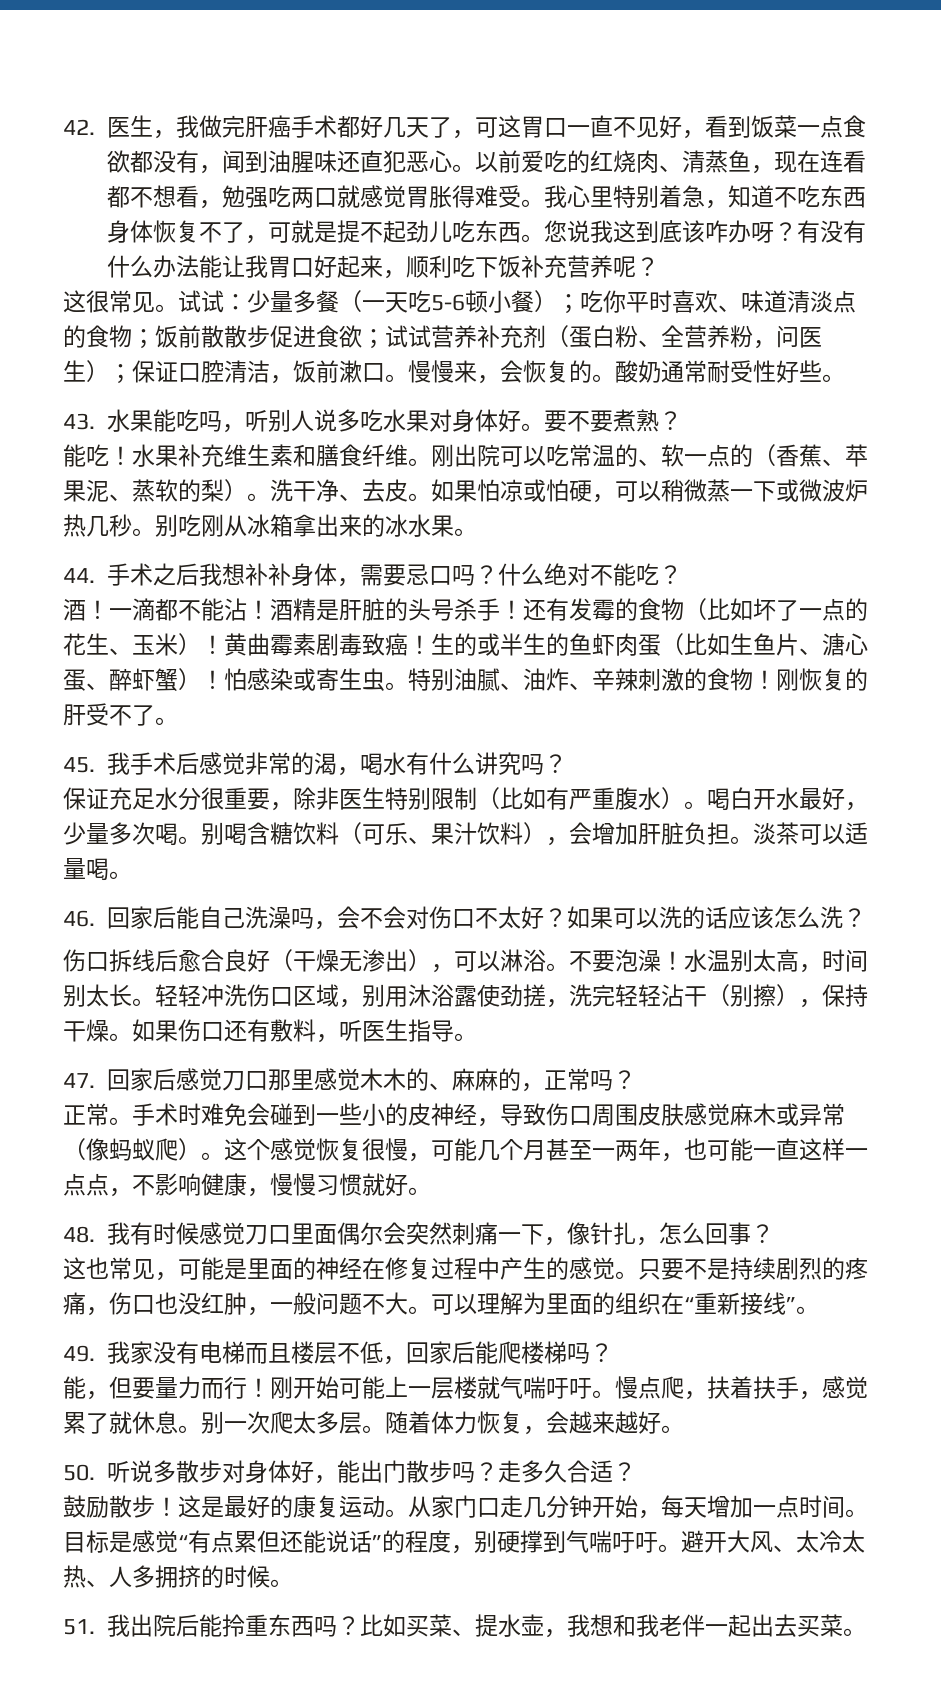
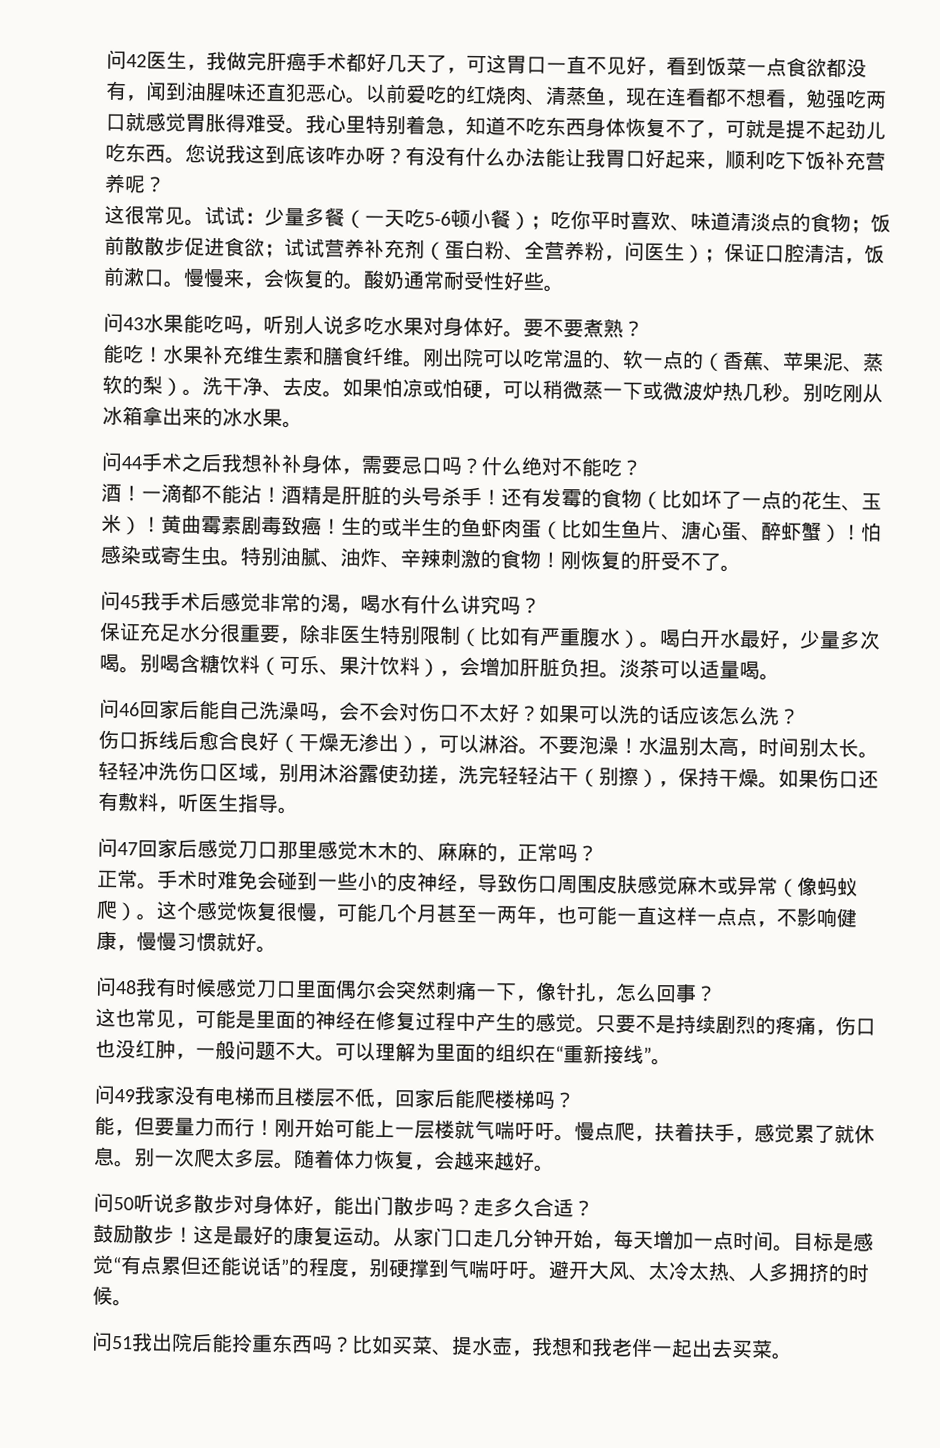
[63,119,95,135] 42. -> [106,49,147,70] 问42
[63,413,95,430] 43. -> [103,312,144,333] 问43
[63,568,95,583] 44. -> [101,451,142,472] 问44
[63,757,95,773] 45. -> [100,590,141,611] 问45
[63,910,95,927] 46. -> [99,698,140,719] 问46
[63,1073,95,1088] 47. -> [97,837,138,858] 问47
[63,1226,95,1243] 48. -> [95,976,137,997] 问48
[63,1345,95,1362] 49. -> [94,1084,135,1105] 问49
[63,1464,95,1481] 50. -> [93,1192,134,1213] 问50
[63,1619,95,1635] 51. -> [91,1331,133,1352] 问51

